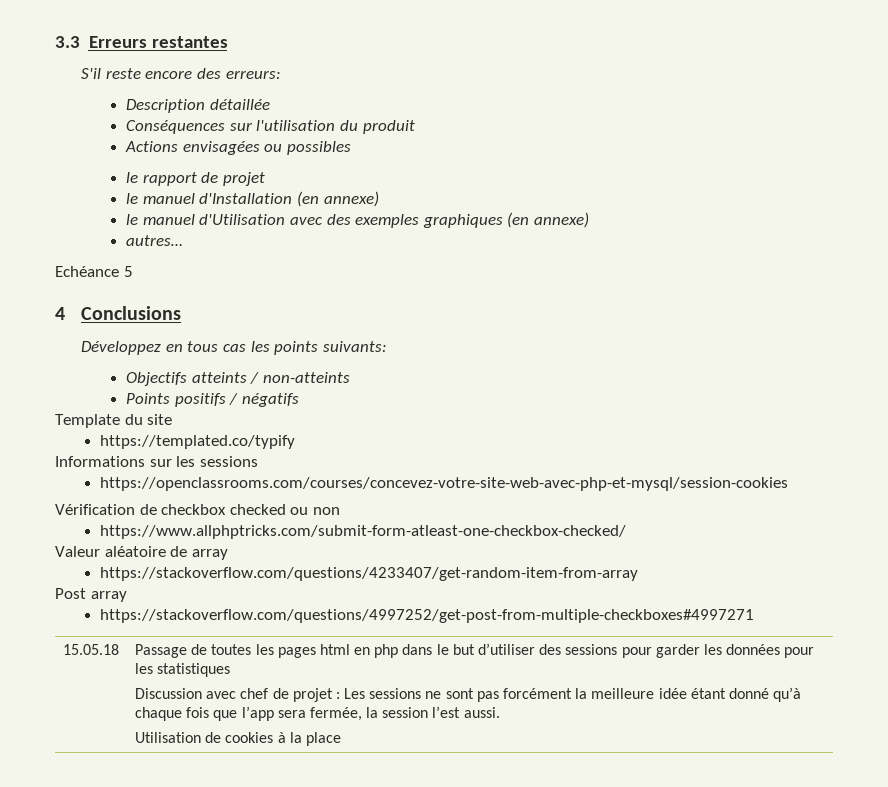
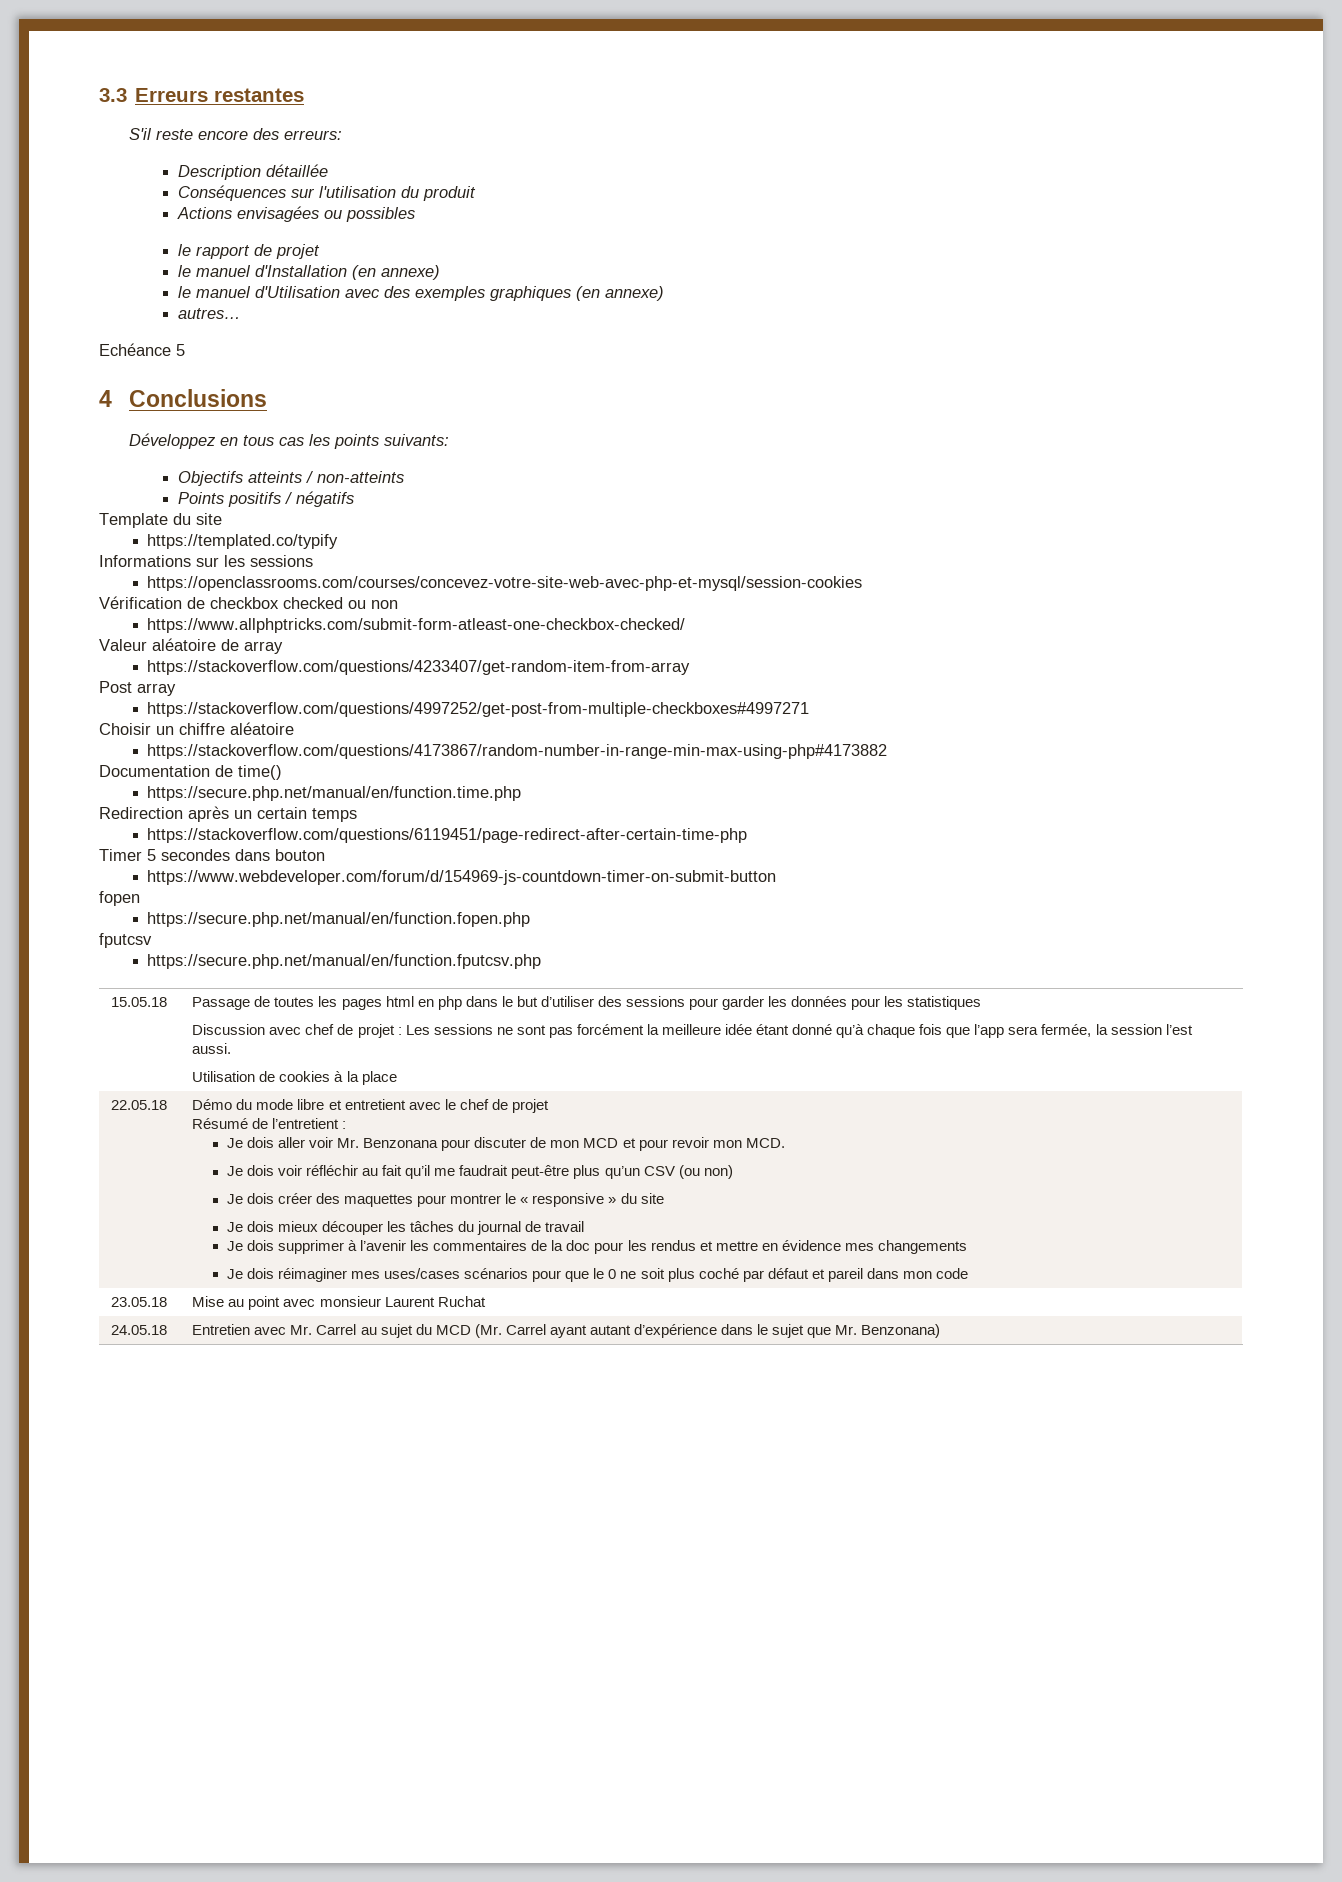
(754, 616) none -> [99,722,294,735] [147,744,888,759] [99,765,282,780] [147,786,522,801] [99,806,357,822] [147,828,748,843] [99,849,325,861] [147,870,777,885] [99,891,140,906] [147,912,531,927] [99,933,152,948] [147,954,542,969] // Choisir un chiffre aléatoire // https://stackoverflow.com/questions/4173867/random-number-in-range-min-max-using-php#4173882 // Documentation de time() // https://secure.php.net/manual/en/function.time.php // Redirection après un certain temps // https://stackoverflow.com/questions/6119451/page-redirect-after-certain-time-php // Timer 5 secondes dans bouton // https://www.webdeveloper.com/forum/d/154969-js-countdown-timer-on-submit-button // fopen // https://secure.php.net/manual/en/function.fopen.php // fputcsv // https://secure.php.net/manual/en/function.fputcsv.php
(341, 739) none -> [111,1100,168,1110] [192,1099,549,1113] [192,1118,347,1129] [226,1137,785,1151] [226,1165,733,1179] [226,1193,664,1207] [226,1221,585,1235] [226,1240,967,1254] [226,1268,968,1282] [111,1297,168,1307] [192,1296,486,1310] [111,1325,168,1335] [192,1324,941,1338] // 22.05.18 | Démo du mode libre et entretient avec le chef de projet // Résumé de l’entretient : // Je dois aller voir Mr. Benzonana pour discuter de mon MCD et pour revoir mon MCD. // Je dois voir réfléchir au fait qu’il me faudrait peut-être plus qu’un CSV (ou non) // Je dois créer des maquettes pour montrer le « responsive » du site // Je dois mieux découper les tâches du journal de travail // Je dois supprimer à l’avenir les commentaires de la doc pour les rendus et mettre en évidence mes changements // Je dois réimaginer mes uses/cases scénarios pour que le 0 ne soit plus coché par défaut et pareil dans mon code // 23.05.18 | Mise au point avec monsieur Laurent Ruchat // 24.05.18 | Entretien avec Mr. Carrel au sujet du MCD (Mr. Carrel ayant autant d’expérience dans le sujet que Mr. Benzonana)

